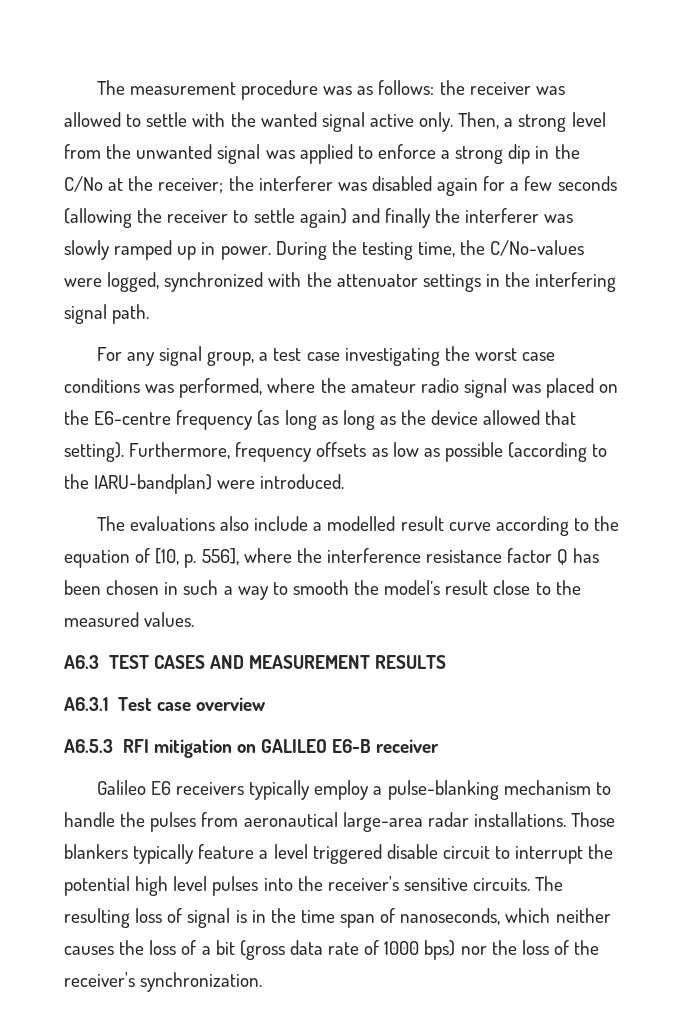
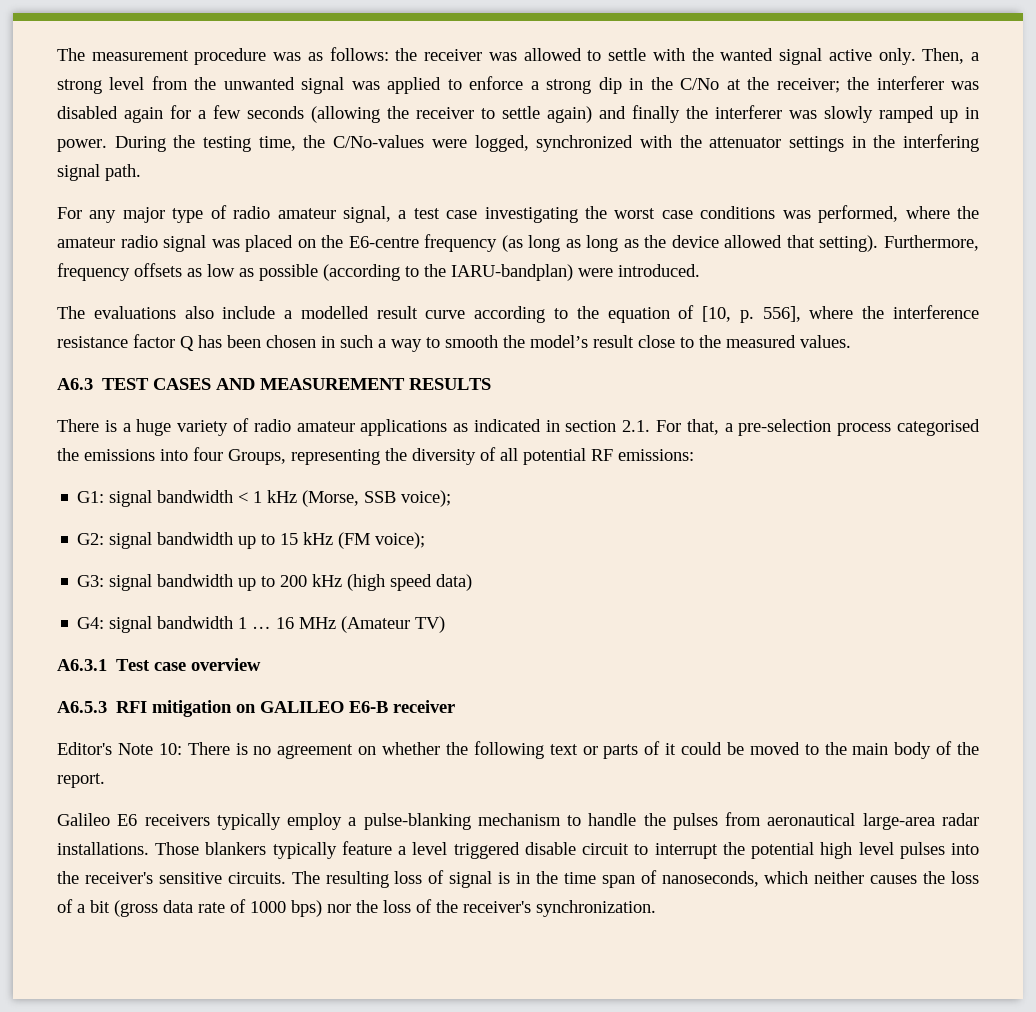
[159,346,255,366] signal group, -> [122,205,391,223] major type of radio amateur signal,
(447, 662) none -> [57,418,980,436] [57,447,694,465] [77,490,452,507] [77,532,426,549] [77,574,473,591] [77,616,446,633] // There is a huge variety of radio amateur applications as indicated in section 2.1. For that, a pre-selection process categorised the emissions into four Groups, representing the diversity of all potential RF emissions: // G1: signal bandwidth < 1 kHz (Morse, SSB voice); // G2: signal bandwidth up to 15 kHz (FM voice); // G3: signal bandwidth up to 200 kHz (high speed data) // G4: signal bandwidth 1 … 16 MHz (Amateur TV)
(440, 746) none -> [57,741,979,759] [57,773,105,788] // Editor's Note 10: There is no agreement on whether the following text or parts of it could be moved to the main body of the report.

